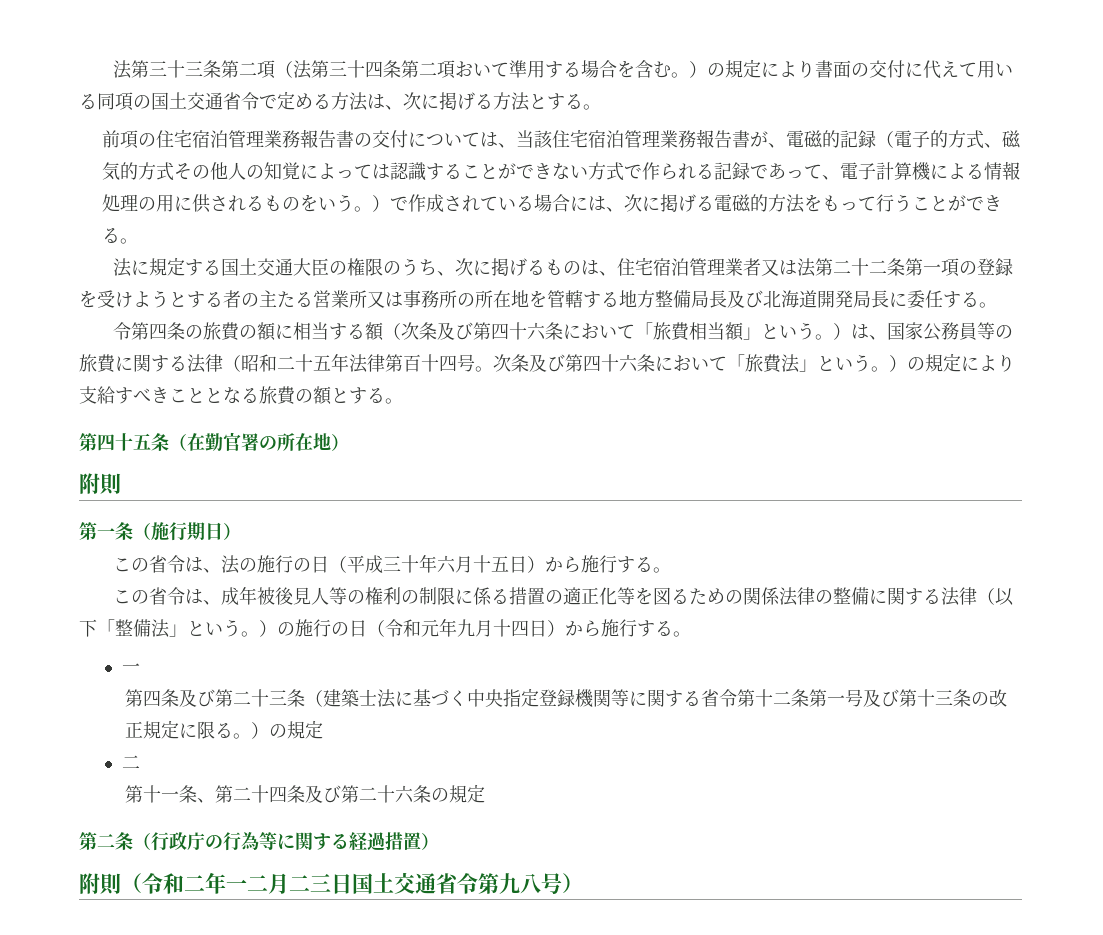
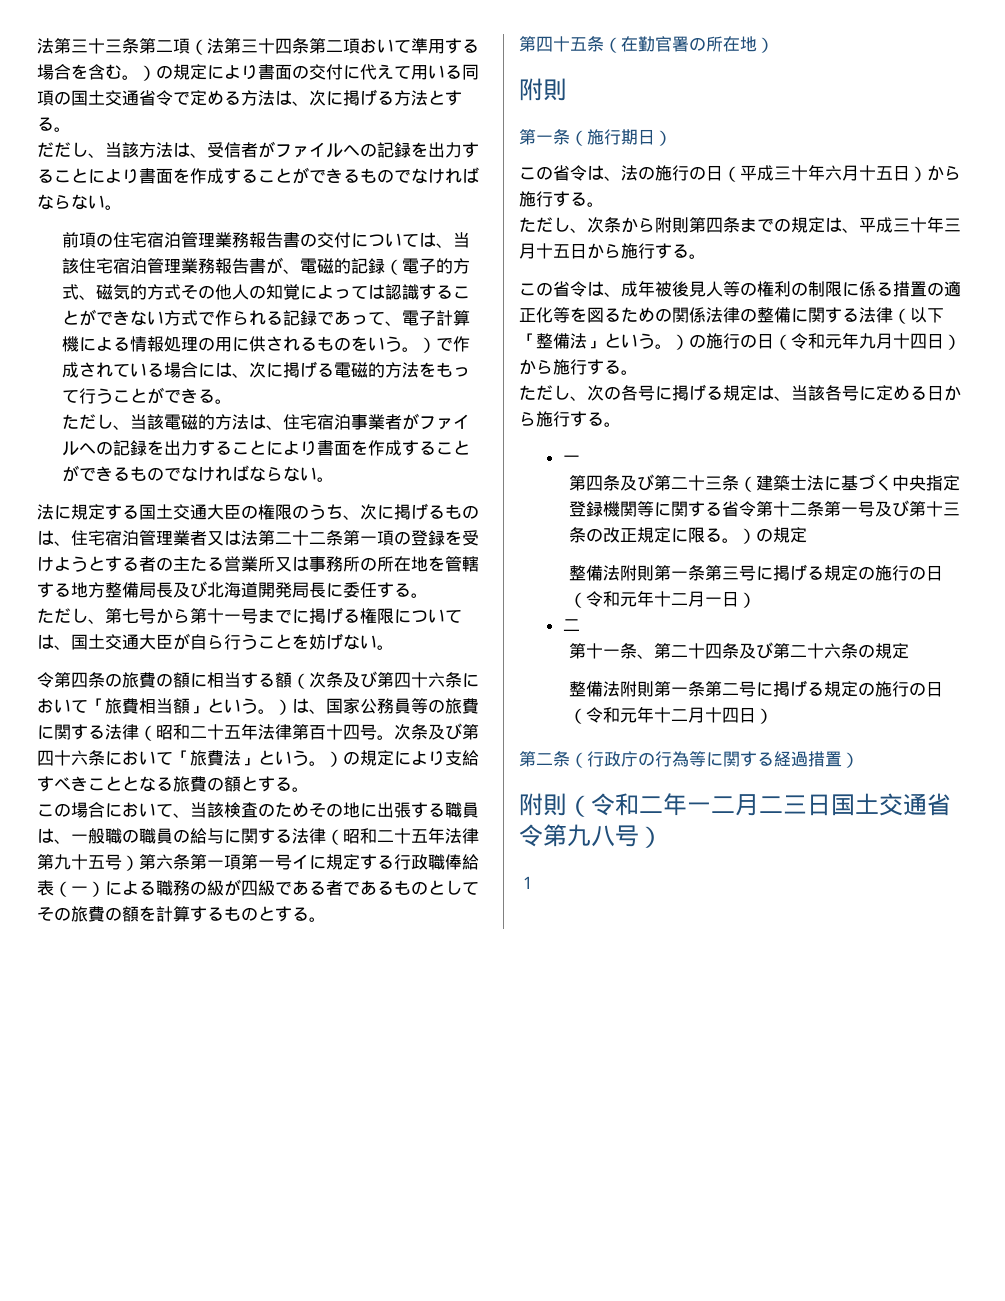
(601, 107) none -> [37,141,479,158] [37,167,479,184] [37,194,122,210] // だだし、当該方法は、受信者がファイルへの記録を出力することにより書面を作成することができるものでなければならない。
(138, 241) none -> [61,413,470,430] [61,440,470,456] [61,465,334,482] // ただし、当該電磁的方法は、住宅宿泊事業者がファイルへの記録を出力することにより書面を作成することができるものでなければならない。
(997, 305) none -> [37,607,462,624] [37,633,394,650] // ただし、第七号から第十一号までに掲げる権限については、国土交通大臣が自ら行うことを妨げない。
(403, 401) none -> [37,802,479,818] [37,827,479,845] [37,854,479,871] [37,879,479,897] [37,906,326,922] // この場合において、当該検査のためその地に出張する職員は、一般職の職員の給与に関する法律（昭和二十五年法律第九十五号）第六条第一項第一号イに規定する行政職俸給表（一）による職務の級が四級である者であるものとしてその旅費の額を計算するものとする。
(671, 570) none -> [519,216,961,233] [519,243,706,259] // ただし、次条から附則第四条までの規定は、平成三十年三月十五日から施行する。
(691, 634) none -> [519,384,961,401] [519,411,621,427] // ただし、次の各号に掲げる規定は、当該各号に定める日から施行する。
(323, 729) none -> [568,564,943,581] [568,590,756,608] // 整備法附則第一条第三号に掲げる規定の施行の日（令和元年十二月一日）
(485, 793) none -> [568,680,943,697] [568,706,773,724] // 整備法附則第一条第二号に掲げる規定の施行の日（令和元年十二月十四日）
(583, 883) none -> [519,876,536,889] // １

